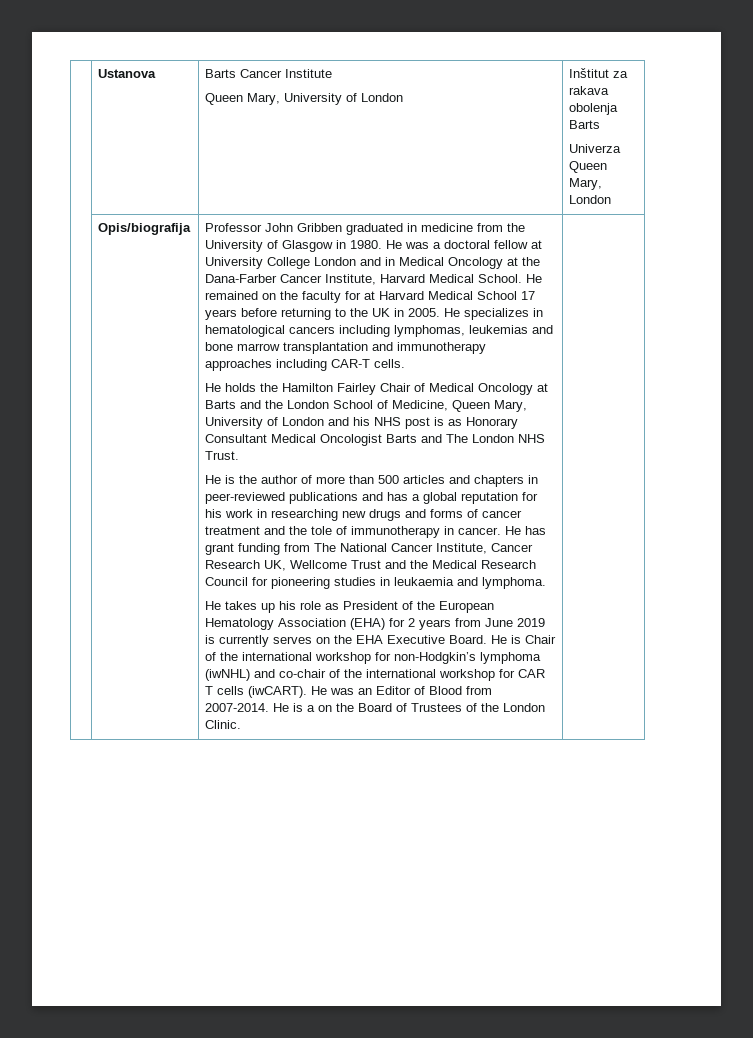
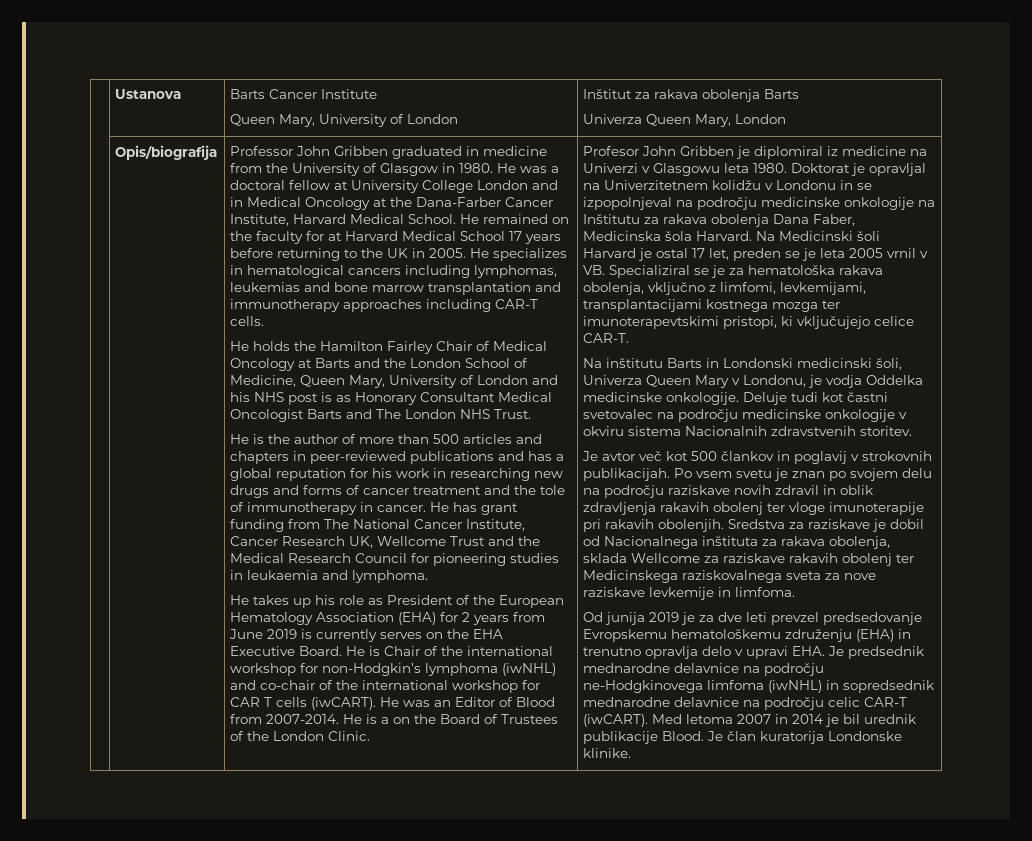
(242, 724) none -> [583,146,928,159] [583,163,927,176] [583,180,873,190] [583,197,936,210] [583,214,856,227] [583,231,881,241] [583,248,929,261] [583,265,884,278] [583,282,867,295] [583,299,841,312] [583,316,915,329] [583,333,630,343] [583,358,903,370] [583,375,924,388] [583,392,889,405] [583,409,908,422] [583,426,913,436] [582,451,933,464] [583,468,933,481] [583,485,874,498] [583,502,925,515] [583,519,925,532] [583,536,891,549] [583,553,915,566] [583,570,877,583] [583,587,796,600] [583,612,923,625] [583,629,912,642] [583,646,925,659] [583,663,825,676] [583,680,935,693] [583,697,908,710] [583,714,917,727] [583,731,903,744] [583,748,632,758] Profesor John Gribben je diplomiral iz medicine na Univerzi v Glasgowu leta 1980. Doktorat je opravljal na Univerzitetnem kolidžu v Londonu in se izpopolnjeval na področju medicinske onkologije na Inštitutu za rakava obolenja Dana Faber, Medicinska šola Harvard. Na Medicinski šoli Harvard je ostal 17 let, preden se je leta 2005 vrnil v VB. Specializiral se je za hematološka rakava obolenja, vključno z limfomi, levkemijami, transplantacijami kostnega mozga ter imunoterapevtskimi pristopi, ki vključujejo celice CAR-T. // Na inštitutu Barts in Londonski medicinski šoli, Univerza Queen Mary v Londonu, je vodja Oddelka medicinske onkologije. Deluje tudi kot častni svetovalec na področju medicinske onkologije v okviru sistema Nacionalnih zdravstvenih storitev. // Je avtor več kot 500 člankov in poglavij v strokovnih publikacijah. Po vsem svetu je znan po svojem delu na področju raziskave novih zdravil in oblik zdravljenja rakavih obolenj ter vloge imunoterapije pri rakavih obolenjih. Sredstva za raziskave je dobil od Nacionalnega inštituta za rakava obolenja, sklada Wellcome za raziskave rakavih obolenj ter Medicinskega raziskovalnega sveta za nove raziskave levkemije in limfoma. // Od junija 2019 je za dve leti prevzel predsedovanje Evropskemu hematološkemu združenju (EHA) in trenutno opravlja delo v upravi EHA. Je predsednik mednarodne delavnice na področju ne-Hodgkinovega limfoma (iwNHL) in sopredsednik mednarodne delavnice na področju celic CAR-T (iwCART). Med letoma 2007 in 2014 je bil urednik publikacije Blood. Je član kuratorija Londonske klinike.

